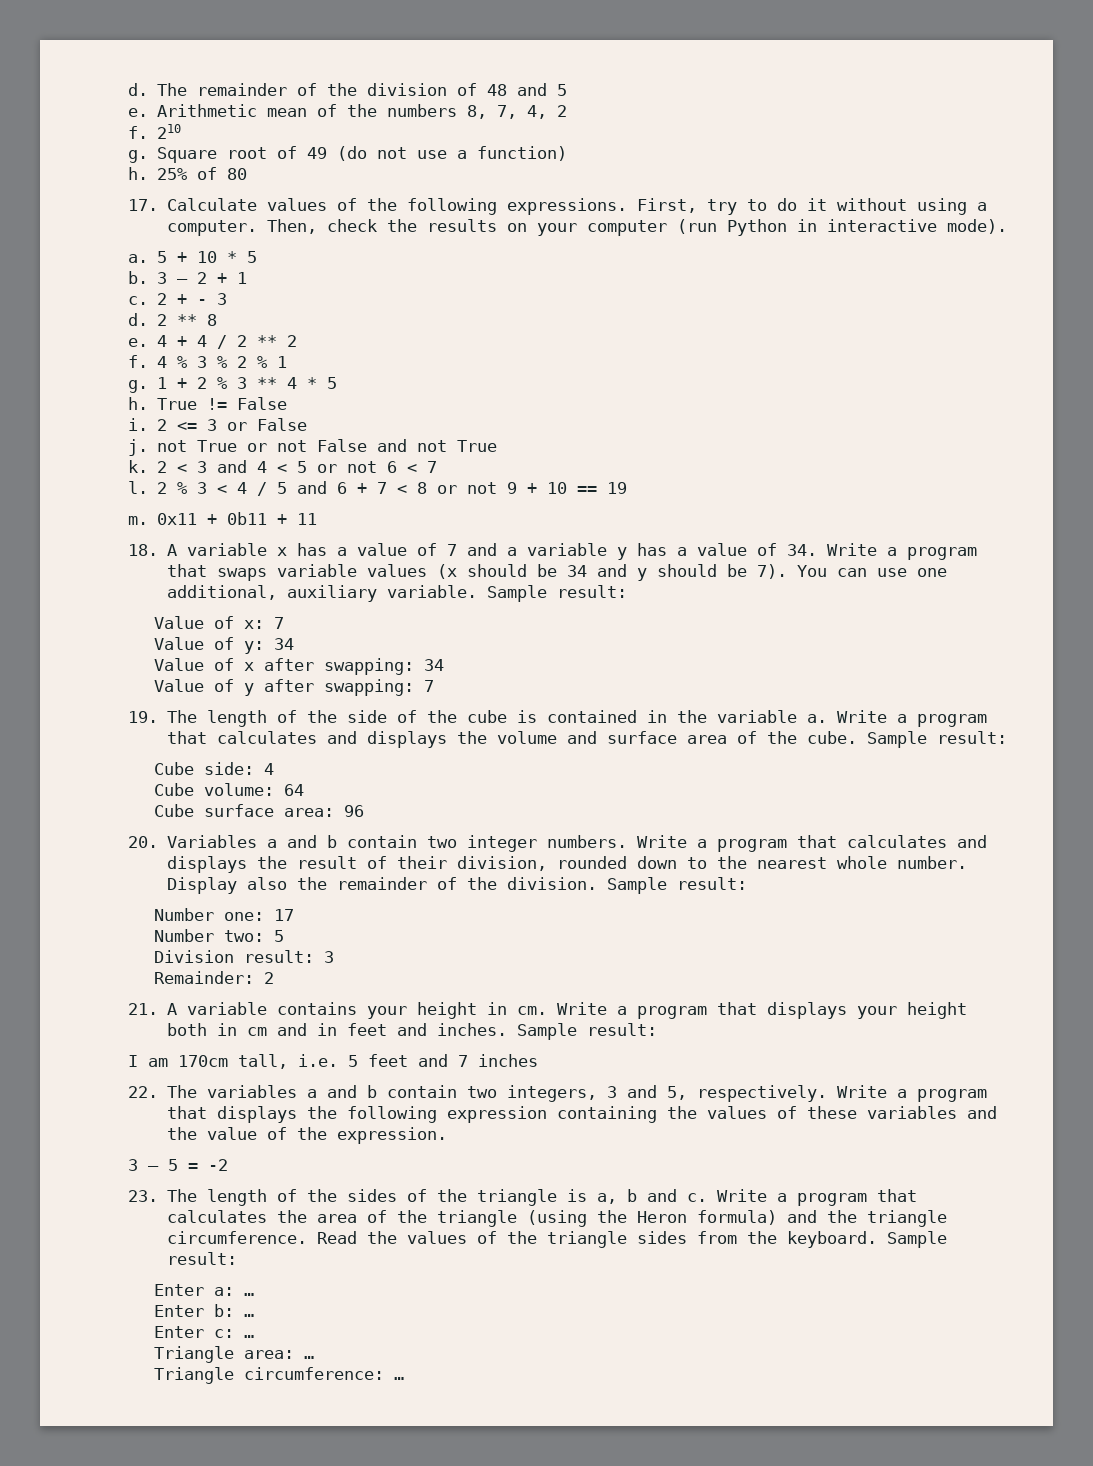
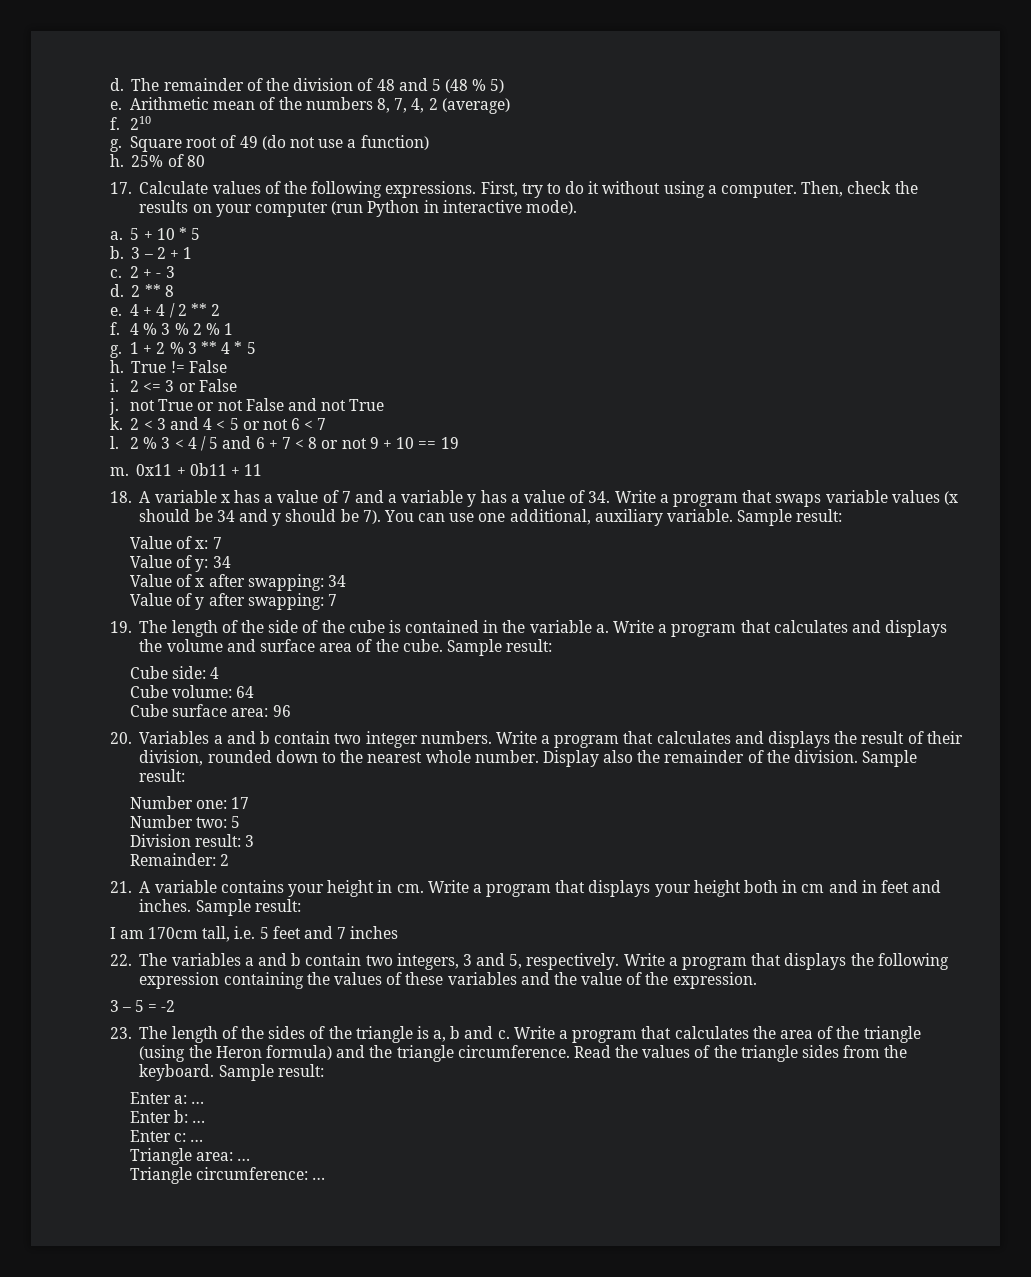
(567, 90) none -> [445,79,505,93] (48 % 5)
(567, 111) none -> [441,98,510,114] (average)

